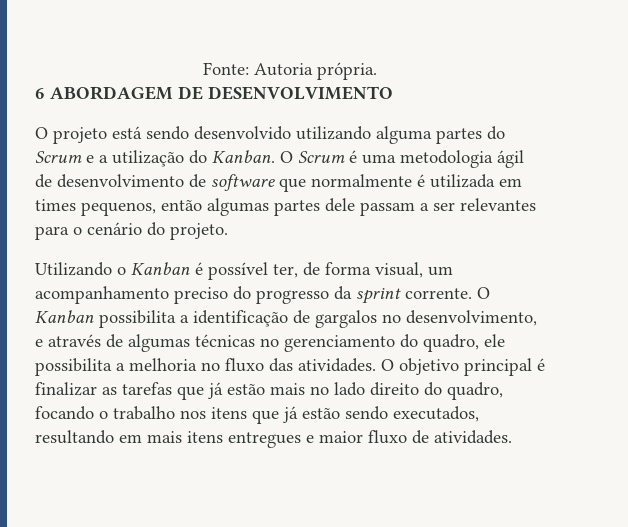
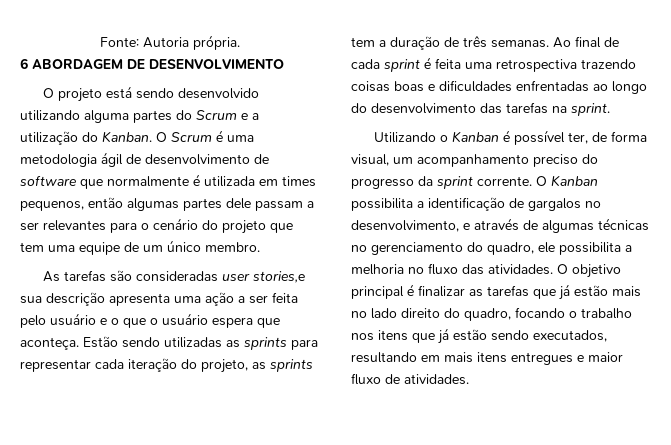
[170,223,228,240] projeto. -> [222,220,293,234] [20,240,260,255] [42,270,305,283] [20,292,298,306] [20,313,280,328] [20,336,318,350] [20,358,313,373] [351,36,619,50] [351,57,636,72] [351,80,647,94] [351,102,610,116] projeto que tem uma equipe de um único membro. // As tarefas são consideradas user stories,e sua descrição apresenta uma ação a ser feita pelo usuário e o que o usuário espera que aconteça. Estão sendo utilizadas as sprints para representar cada iteração do projeto, as sprints tem a duração de três semanas. Ao final de cada sprint é feita uma retrospectiva trazendo coisas boas e dificuldades enfrentadas ao longo do desenvolvimento das tarefas na sprint.

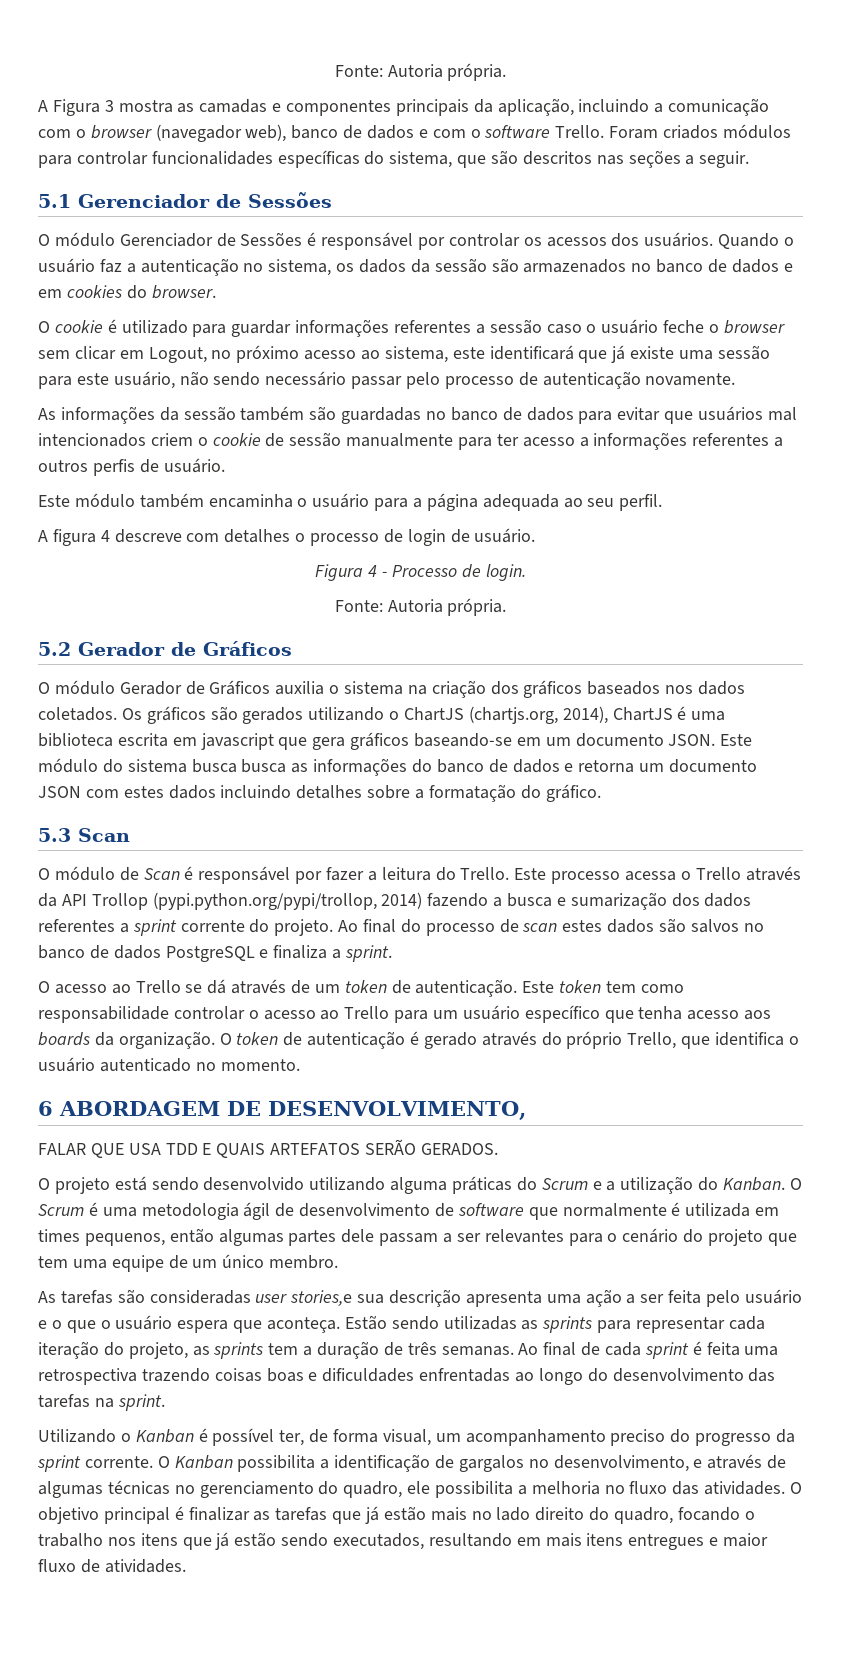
[100,35,240,50] [20,58,284,69] Fonte: Autoria própria. // 6 ABORDAGEM DE DESENVOLVIMENTO -> [334,63,507,81] [38,98,770,116] [38,124,791,142] [38,150,750,168] [38,192,332,208] [38,232,795,250] [38,258,793,276] [38,285,216,299] [38,319,785,337] [38,345,770,363] [38,371,736,389] [38,406,797,424] [38,432,784,450] [38,458,225,476] [38,493,663,511] [38,528,536,546] [315,564,526,581] [334,598,507,616] [38,641,292,656] [38,680,746,698] [38,706,726,724] [38,732,753,750] [38,758,758,776] [38,784,601,802] [38,828,130,842] [38,866,801,884] [38,892,752,910] [38,918,764,936] [38,945,393,962] [38,979,684,997] [38,1005,772,1023] [38,1031,799,1049] [38,1057,300,1072] [38,1101,526,1120] [38,1139,498,1158] Fonte: Autoria própria. // A Figura 3 mostra as camadas e componentes principais da aplicação, incluindo a comunicação com o browser (navegador web), banco de dados e com o software Trello. Foram criados módulos para controlar funcionalidades específicas do sistema, que são descritos nas seções a seguir. // 5.1 Gerenciador de Sessões // O módulo Gerenciador de Sessões é responsável por controlar os acessos dos usuários. Quando o usuário faz a autenticação no sistema, os dados da sessão são armazenados no banco de dados e em cookies do browser. // O cookie é utilizado para guardar informações referentes a sessão caso o usuário feche o browser sem clicar em Logout, no próximo acesso ao sistema, este identificará que já existe uma sessão para este usuário, não sendo necessário passar pelo processo de autenticação novamente. // As informações da sessão também são guardadas no banco de dados para evitar que usuários mal intencionados criem o cookie de sessão manualmente para ter acesso a informações referentes a outros perfis de usuário. // Este módulo também encaminha o usuário para a página adequada ao seu perfil. // A figura 4 descreve com detalhes o processo de login de usuário. // Figura 4 - Processo de login. // Fonte: Autoria própria. // 5.2 Gerador de Gráficos // O módulo Gerador de Gráficos auxilia o sistema na criação dos gráficos baseados nos dados coletados. Os gráficos são gerados utilizando o ChartJS (chartjs.org, 2014), ChartJS é uma biblioteca escrita em javascript que gera gráficos baseando-se em um documento JSON. Este módulo do sistema busca busca as informações do banco de dados e retorna um documento JSON com estes dados incluindo detalhes sobre a formatação do gráfico. // 5.3 Scan // O módulo de Scan é responsável por fazer a leitura do Trello. Este processo acessa o Trello através da API Trollop (pypi.python.org/pypi/trollop, 2014) fazendo a busca e sumarização dos dados referentes a sprint corrente do projeto. Ao final do processo de scan estes dados são salvos no banco de dados PostgreSQL e finaliza a sprint. // O acesso ao Trello se dá através de um token de autenticação. Este token tem como responsabilidade controlar o acesso ao Trello para um usuário específico que tenha acesso aos boards da organização. O token de autenticação é gerado através do próprio Trello, que identifica o usuário autenticado no momento. // 6 ABORDAGEM DE DESENVOLVIMENTO, // FALAR QUE USA TDD E QUAIS ARTEFATOS SERÃO GERADOS.
[133,110,172,123] partes -> [452,1176,513,1194] práticas

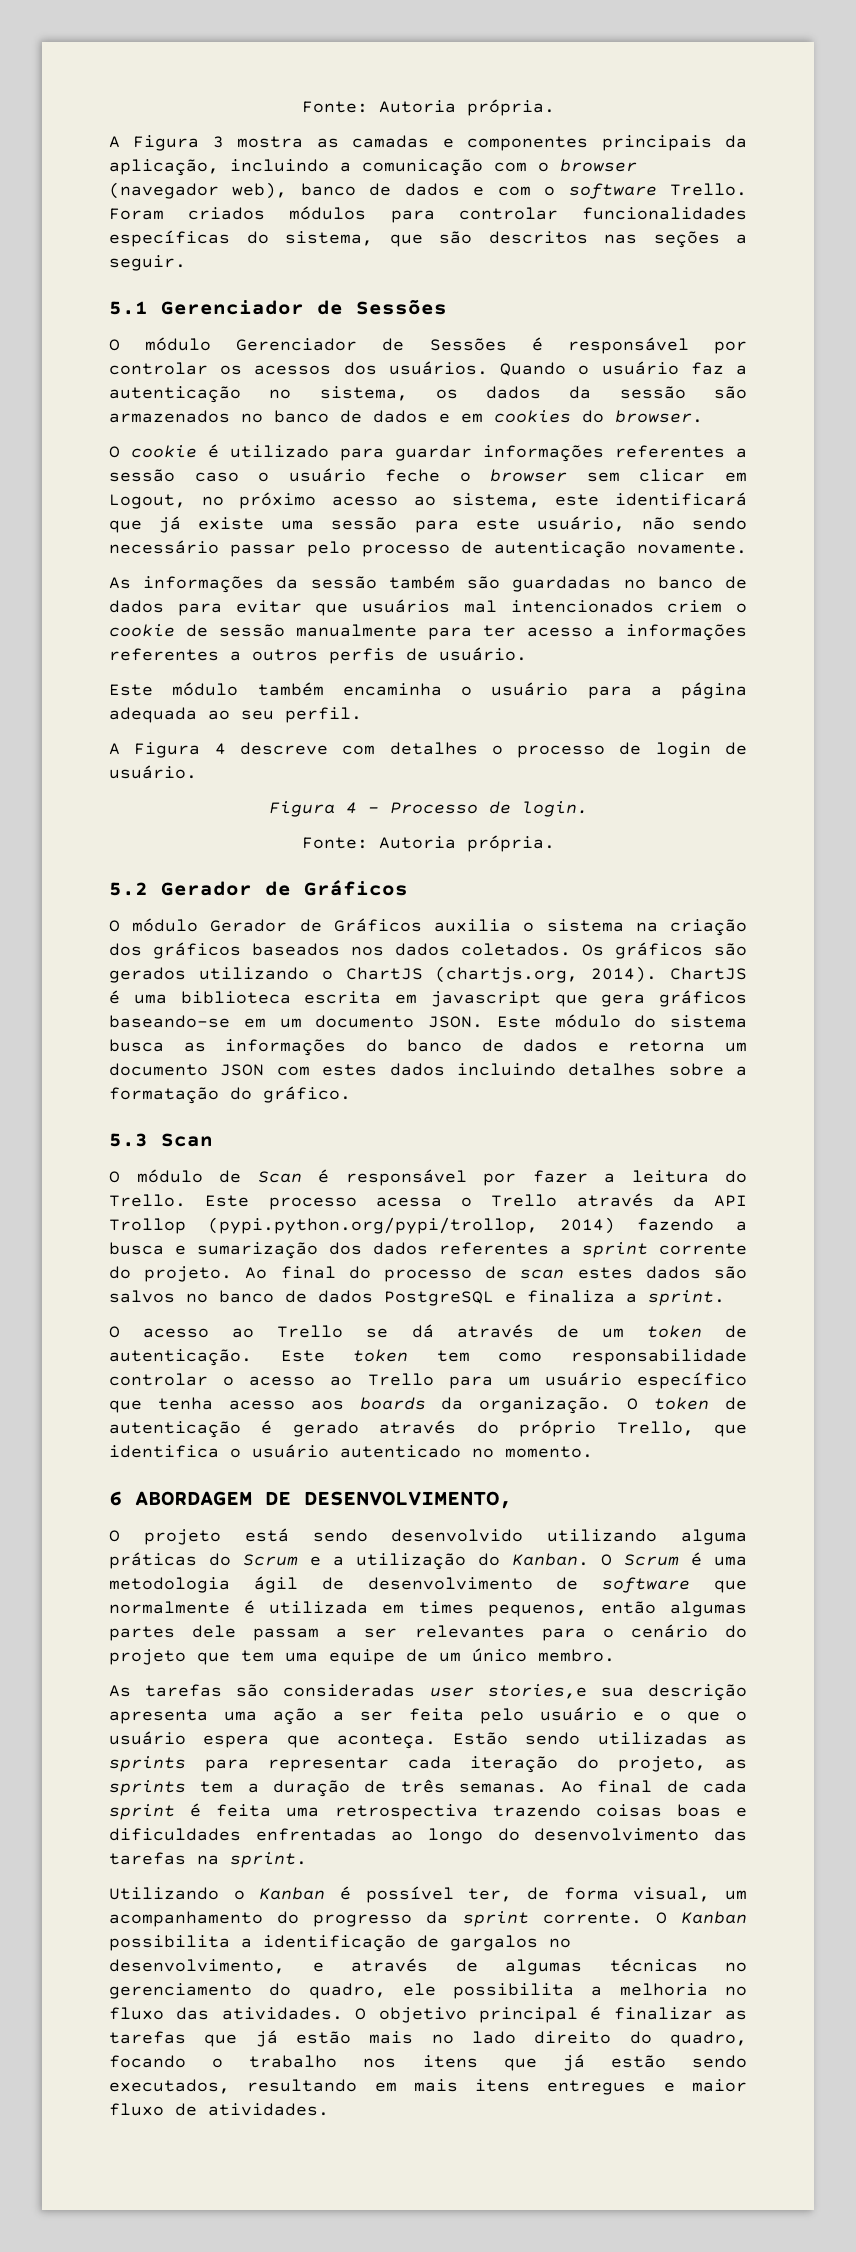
[52,529,96,546] figura -> [134,742,201,758] Figura
[562,706,608,724] 2014), -> [591,966,658,983] 2014).
[241,759,287,773] busca -> (164, 1045) none
[38,1139,498,1158] // FALAR QUE USA TDD E QUAIS ARTEFATOS SERÃO GERADOS. -> (512, 1500) none
[610,1429,666,1446] preciso -> (263, 1919) none

